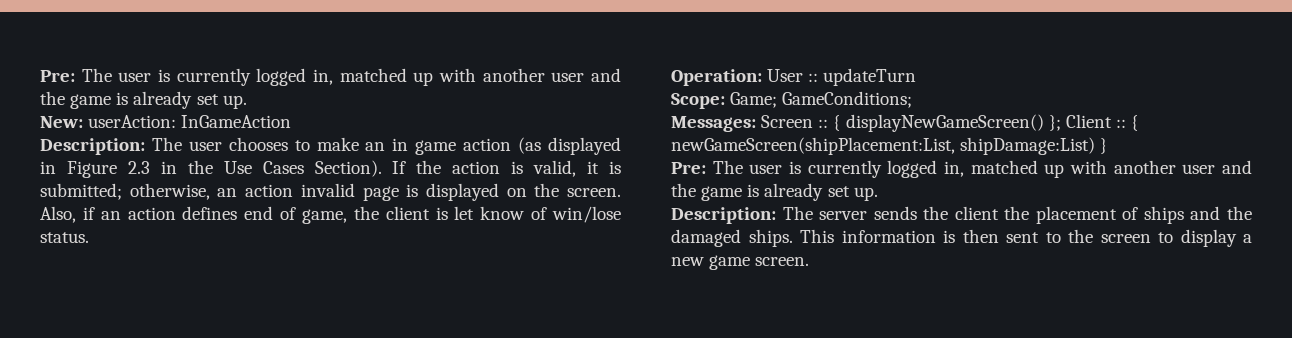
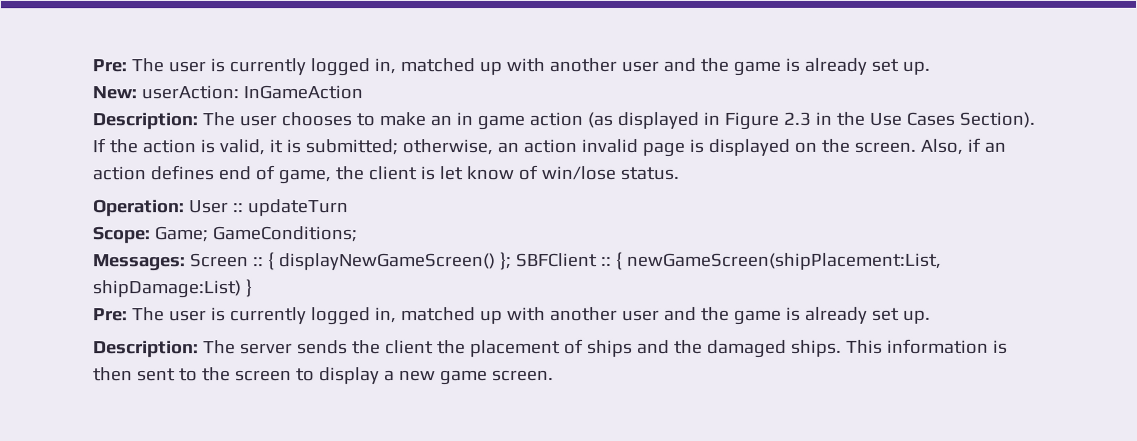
[1065,114,1112,128] Client -> [515,252,598,268] SBFClient

